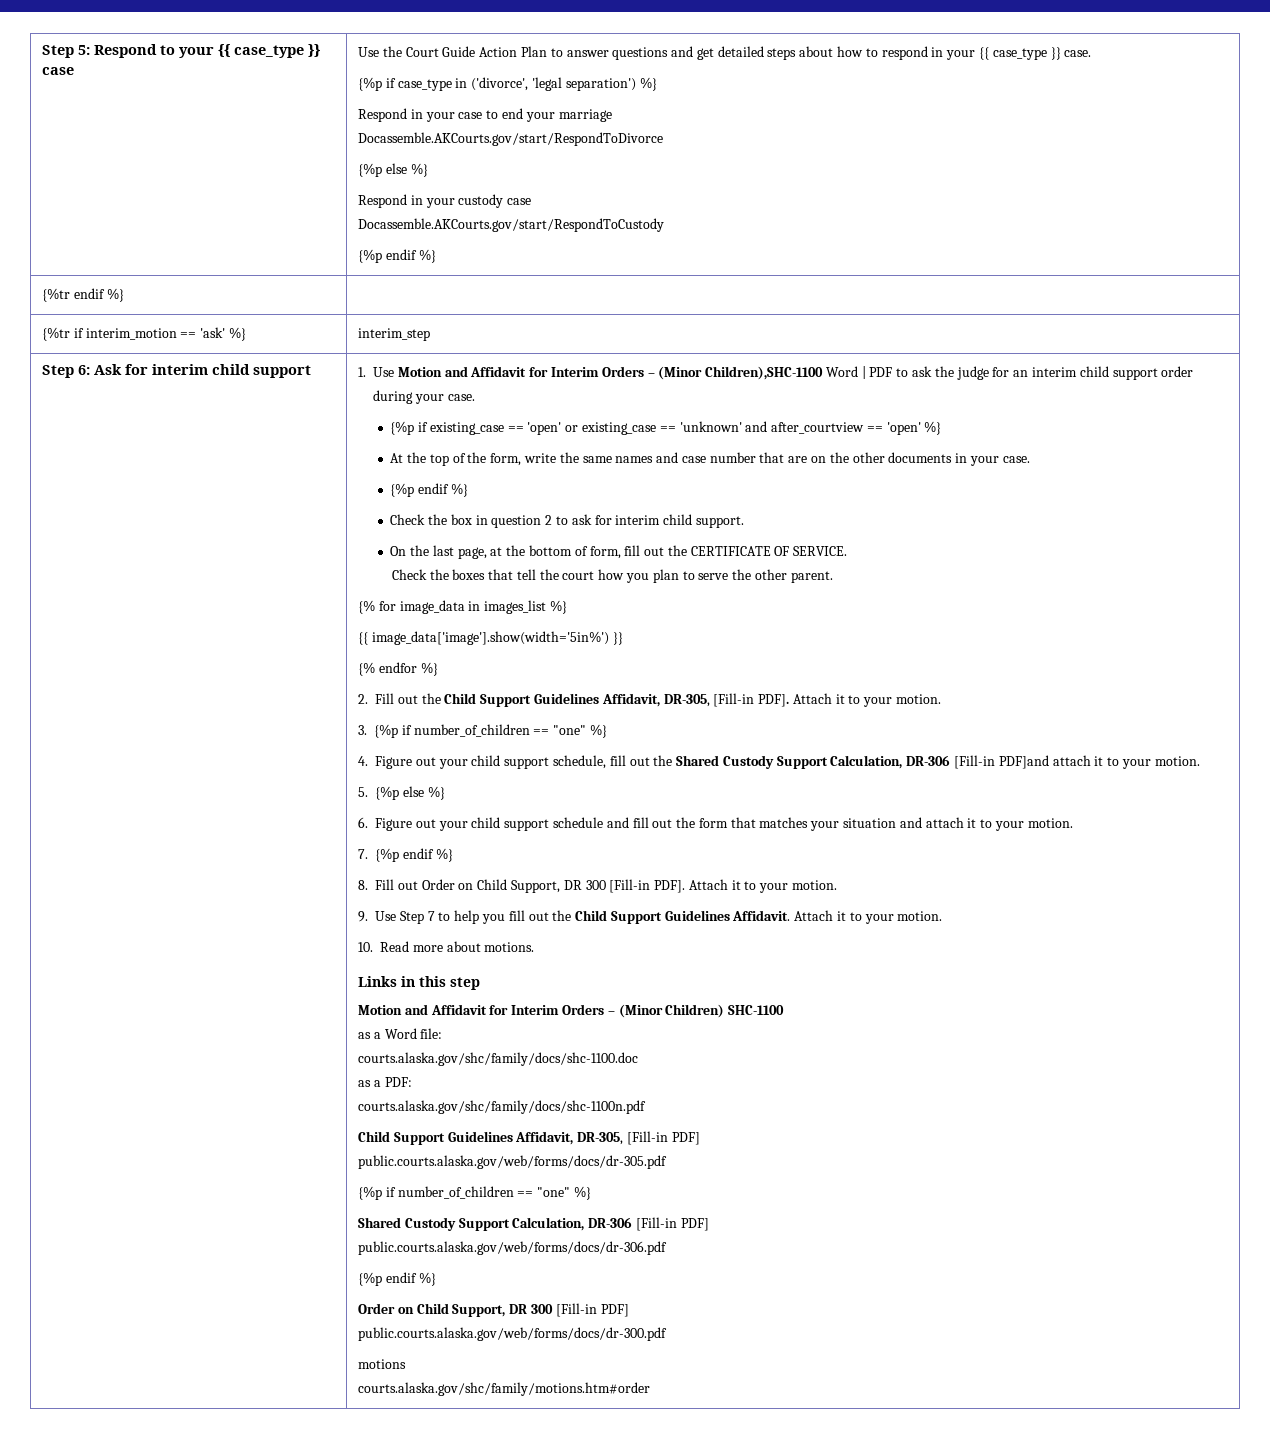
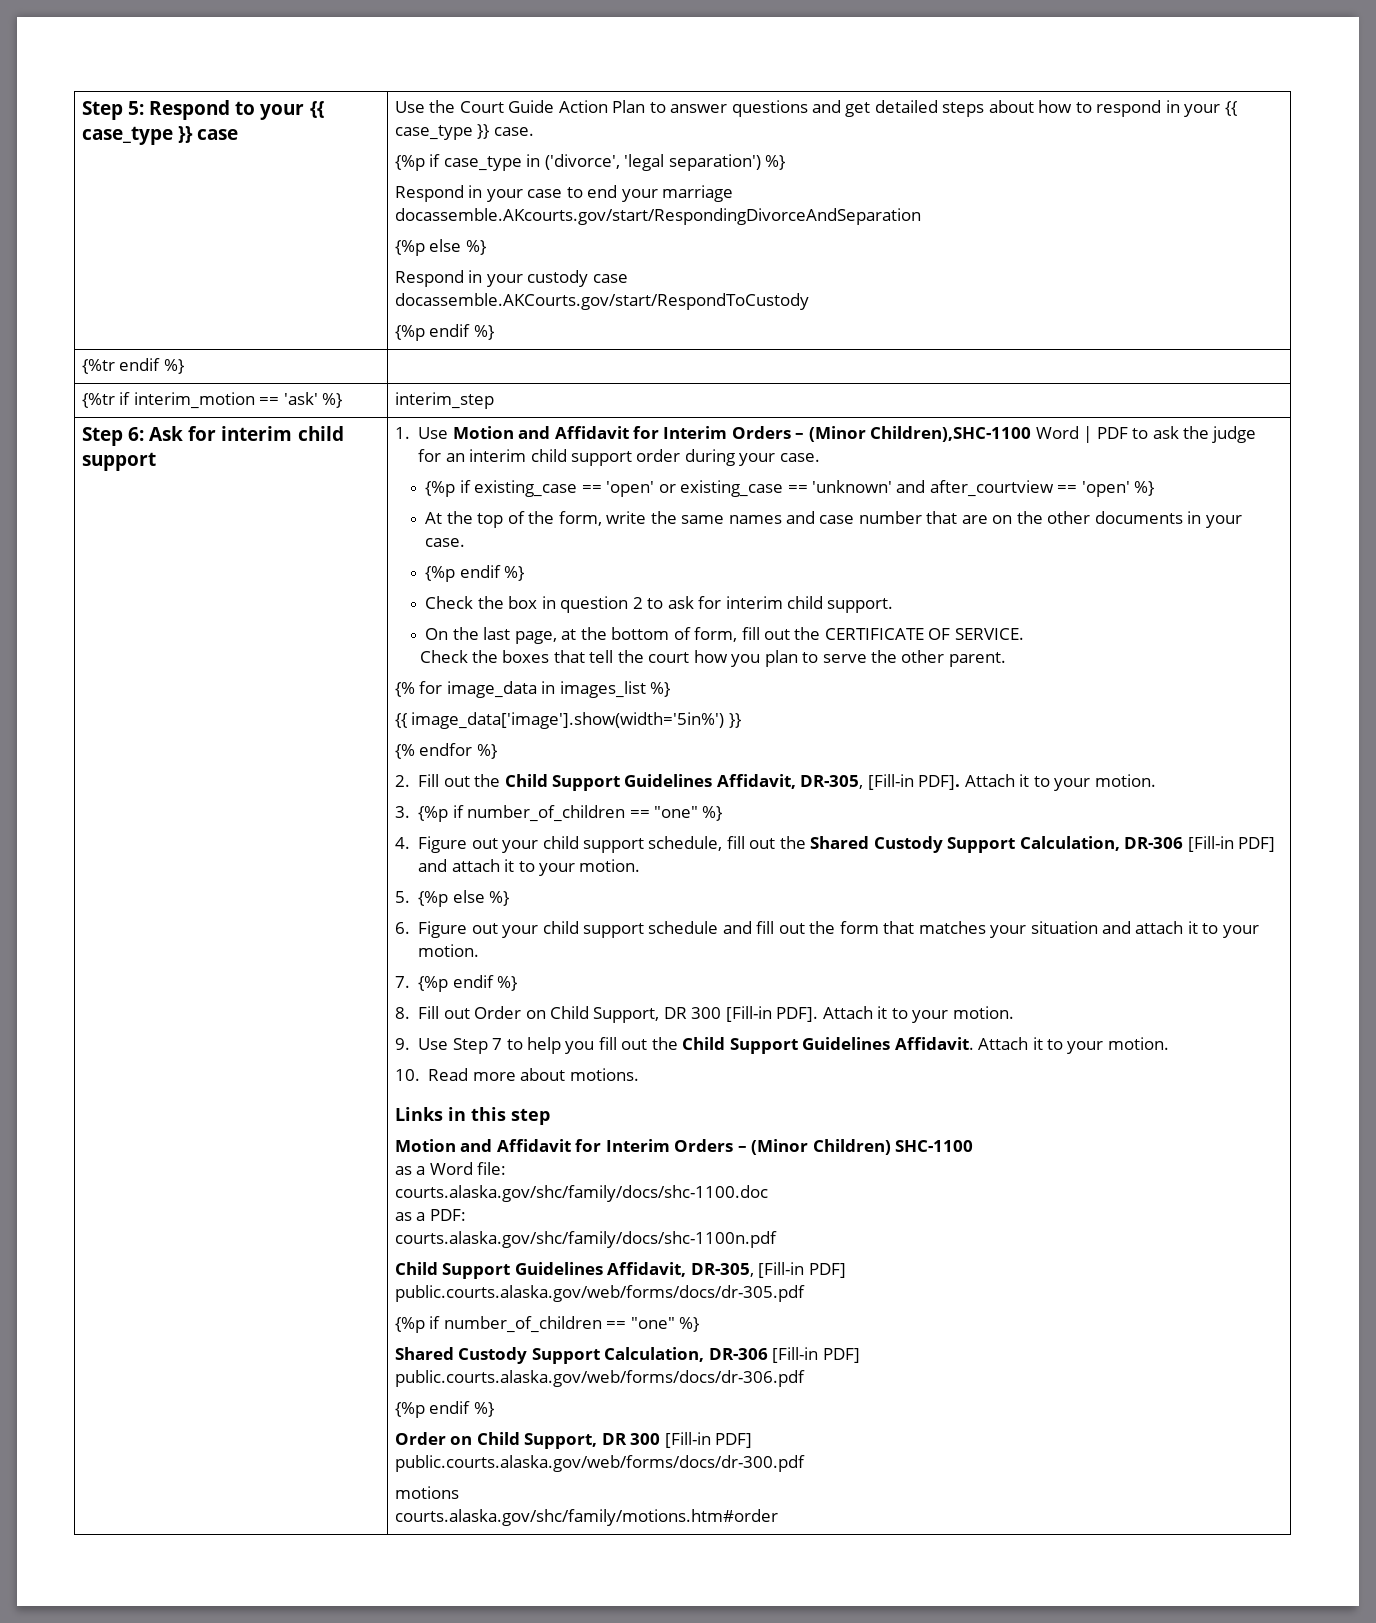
[358,132,664,146] Docassemble.AKCourts.gov/start/RespondToDivorce -> [394,208,921,225] docassemble.AKcourts.gov/start/RespondingDivorceAndSeparation
[358,218,665,232] Docassemble.AKCourts.gov/start/RespondToCustody -> [394,293,809,310] docassemble.AKCourts.gov/start/RespondToCustody
[998,755,1049,769] PDF]and -> [1238,837,1276,852] [418,859,448,872] PDF] and

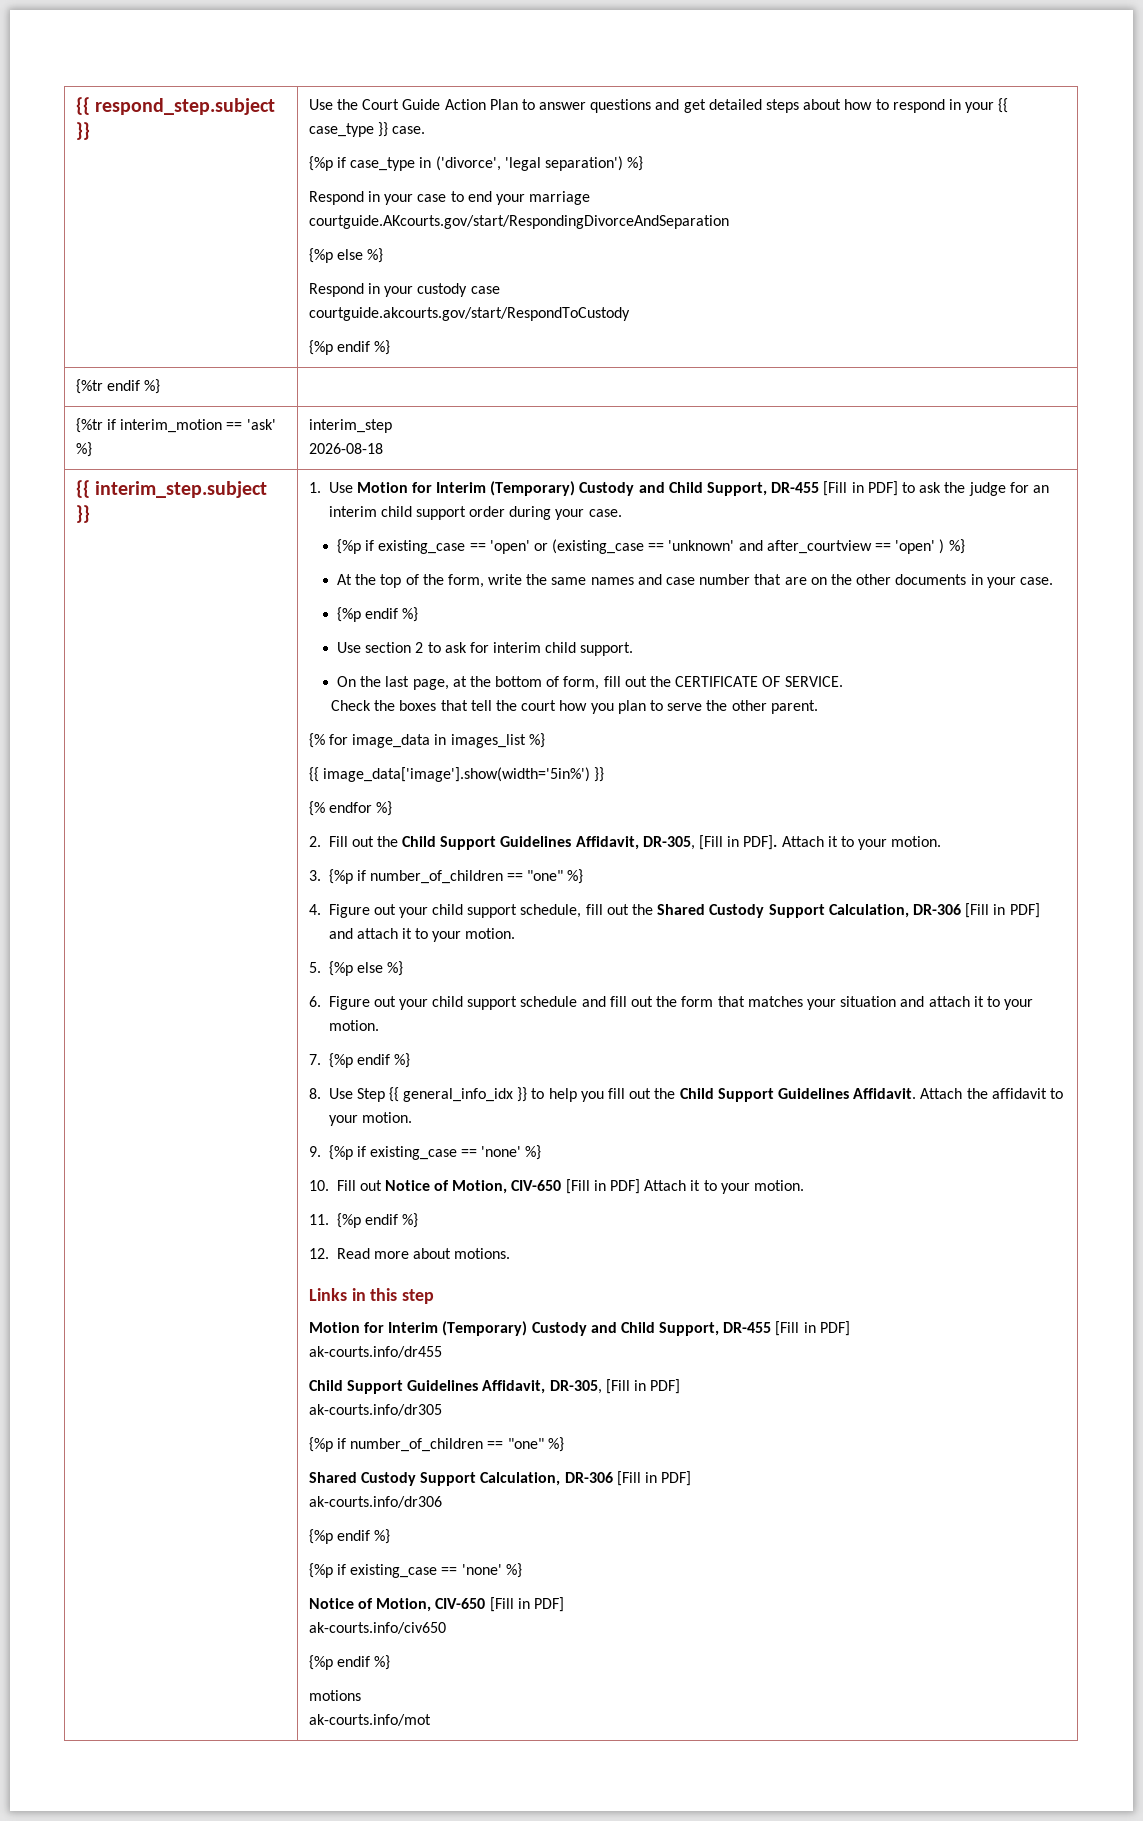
[81,100,324,120] [81,126,239,145] Step 5: Respond to your {{ case_type }} case -> [75,97,276,115] [75,122,90,140] {{ respond_step.subject }}
[394,208,921,225] docassemble.AKcourts.gov/start/RespondingDivorceAndSeparation -> [308,215,729,229] courtguide.AKcourts.gov/start/RespondingDivorceAndSeparation
[394,293,809,310] docassemble.AKCourts.gov/start/RespondToCustody -> [308,307,630,321] courtguide.akcourts.gov/start/RespondToCustody
[81,426,344,446] [81,452,156,471] [394,426,1128,443] // Step 6: Ask for interim child support | 1. Use Motion and Affidavit for Interim Orders – (Minor Children),SHC-1100 Word | PDF -> [308,443,383,454] [75,480,268,498] [75,505,90,523] [308,481,898,496] // 2026-08-18 // {{ interim_step.subject }} | 1. Use Motion for Interim (Temporary) Custody and Child Support, DR-455 [Fill in PDF]
[680,480,784,497] existing_case -> [552,539,645,554] (existing_case
(1130, 489) none -> [939,539,945,554] )
[425,596,629,613] Check the box in question -> [337,642,412,653] Use section
[867,774,914,790] [Fill-in -> [699,835,740,850] [Fill in
[1187,836,1234,852] [Fill-in -> [965,903,1006,918] [Fill in
[418,1006,1014,1023] [394,1038,503,1054] Fill out Order on Child Support, DR 300 [Fill-in PDF]. Attach it to your motion. // 9. Use Step 7 -> [328,1087,528,1102] Use Step {{ general_info_idx }}
[1032,1037,1169,1054] [394,1069,420,1081] it to your motion. // 10. -> [966,1088,1063,1099] [328,1112,412,1126] [308,1145,542,1160] [308,1179,804,1194] [308,1213,418,1228] [308,1248,329,1259] the affidavit to your motion. // 9. {%p if existing_case == 'none' %} // 10. Fill out Notice of Motion, CIV-650 [Fill in PDF] Attach it to your motion. // 11. {%p endif %} // 12.
[460,1139,974,1155] [394,1162,507,1175] [394,1185,768,1202] [394,1209,466,1221] [394,1231,777,1248] [394,1262,846,1279] [394,1285,805,1302] and Affidavit for Interim Orders – (Minor Children) SHC-1100 // as a Word file: // courts.alaska.gov/shc/family/docs/shc-1100.doc // as a PDF: // courts.alaska.gov/shc/family/docs/shc-1100n.pdf // Child Support Guidelines Affidavit, DR-305, [Fill-in PDF] // public.courts.alaska.gov/web/forms/docs/dr-305.pdf -> [363,1321,850,1336] [308,1346,442,1358] [308,1379,681,1394] [308,1404,442,1416] for Interim (Temporary) Custody and Child Support, DR-455 [Fill in PDF] // ak-courts.info/dr455 // Child Support Guidelines Affidavit, DR-305, [Fill in PDF] // ak-courts.info/dr305
[772,1347,860,1363] [394,1370,805,1387] [394,1401,494,1418] [394,1432,753,1449] [394,1455,805,1472] [Fill-in PDF] // public.courts.alaska.gov/web/forms/docs/dr-306.pdf // {%p endif %} // Order on Child Support, DR 300 [Fill-in PDF] // public.courts.alaska.gov/web/forms/docs/dr-300.pdf -> [616,1471,692,1486] [308,1496,442,1508] [308,1529,391,1544] [308,1563,522,1578] [308,1597,564,1612] [308,1622,446,1634] [308,1655,391,1670] [Fill in PDF] // ak-courts.info/dr306 // {%p endif %} // {%p if existing_case == 'none' %} // Notice of Motion, CIV-650 [Fill in PDF] // ak-courts.info/civ650 // {%p endif %}
[394,1509,778,1526] courts.alaska.gov/shc/family/motions.htm#order -> [308,1714,431,1726] ak-courts.info/mot

